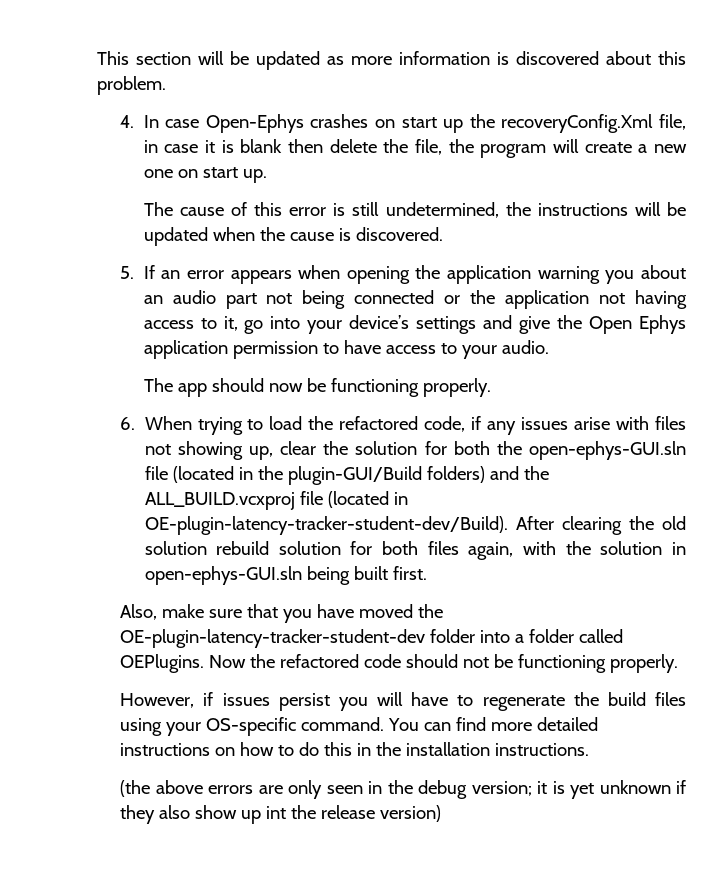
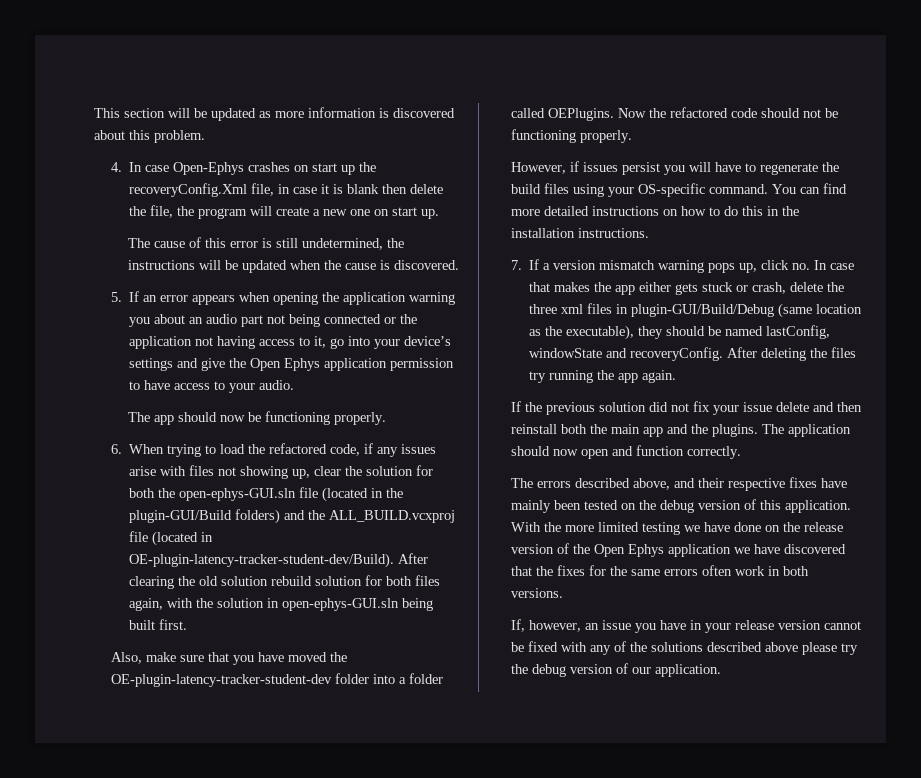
[120,780,687,799] [120,805,442,824] (the above errors are only seen in the debug version; it is yet unknown if they also show up int the release version) -> [511,259,855,273] [529,282,845,295] [529,303,863,318] [529,325,831,340] [529,347,857,361] [529,370,677,383] [511,401,863,415] [511,424,852,437] [511,445,742,459] [511,477,848,491] [511,499,852,513] [511,522,844,535] [511,543,847,557] [511,565,810,576] [511,588,564,598] [511,619,862,633] [511,641,859,655] [511,663,722,677] 7. If a version mismatch warning pops up, click no. In case that makes the app either gets stuck or crash, delete the three xml files in plugin-GUI/Build/Debug (same location as the executable), they should be named lastConfig, windowState and recoveryConfig. After deleting the files try running the app again. // If the previous solution did not fix your issue delete and then reinstall both the main app and the plugins. The application should now open and function correctly. // The errors described above, and their respective fixes have mainly been tested on the debug version of this application. With the more limited testing we have done on the release version of the Open Ephys application we have discovered that the fixes for the same errors often work in both versions. // If, however, an issue you have in your release version cannot be fixed with any of the solutions described above please try the debug version of our application.

